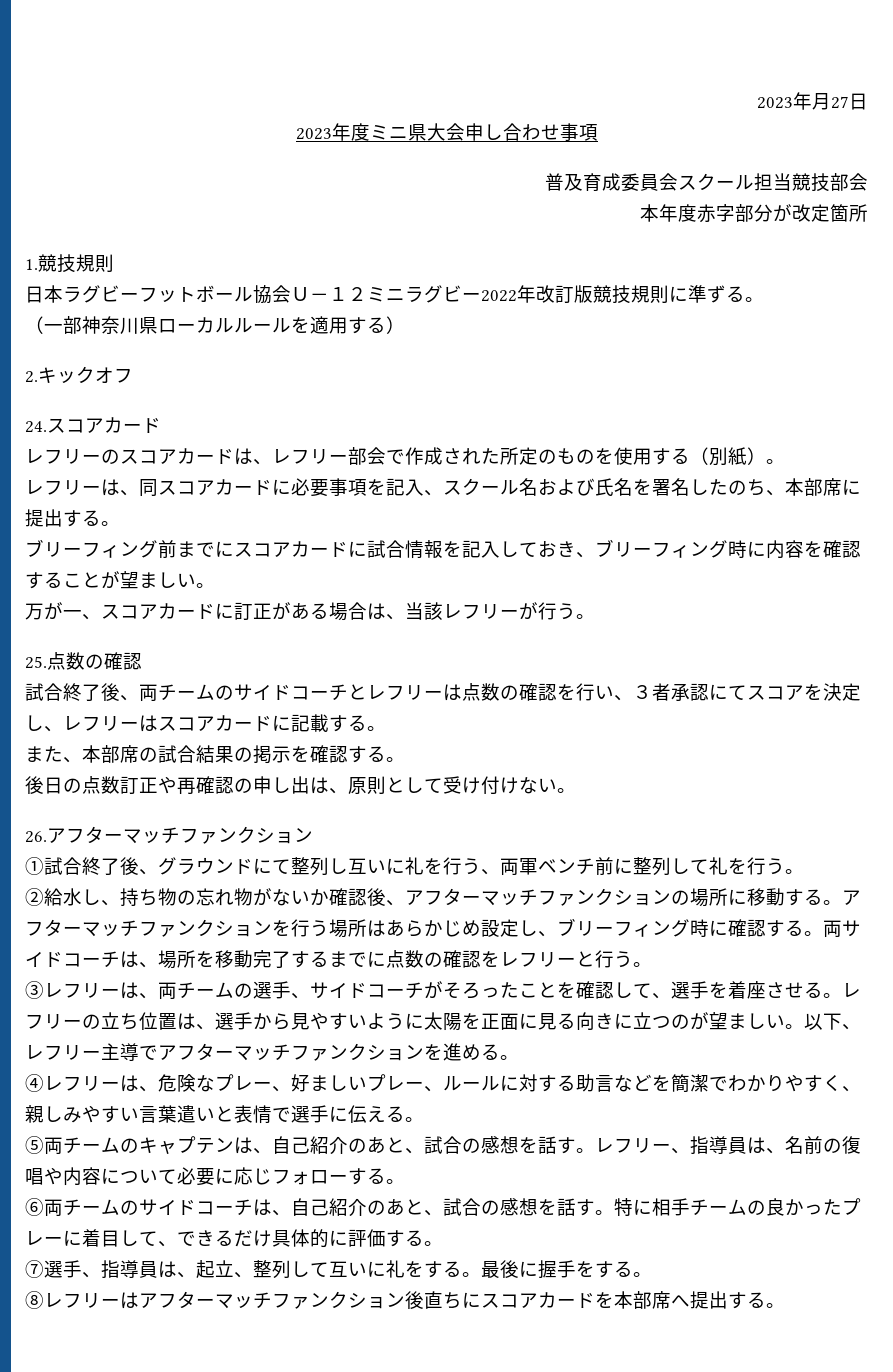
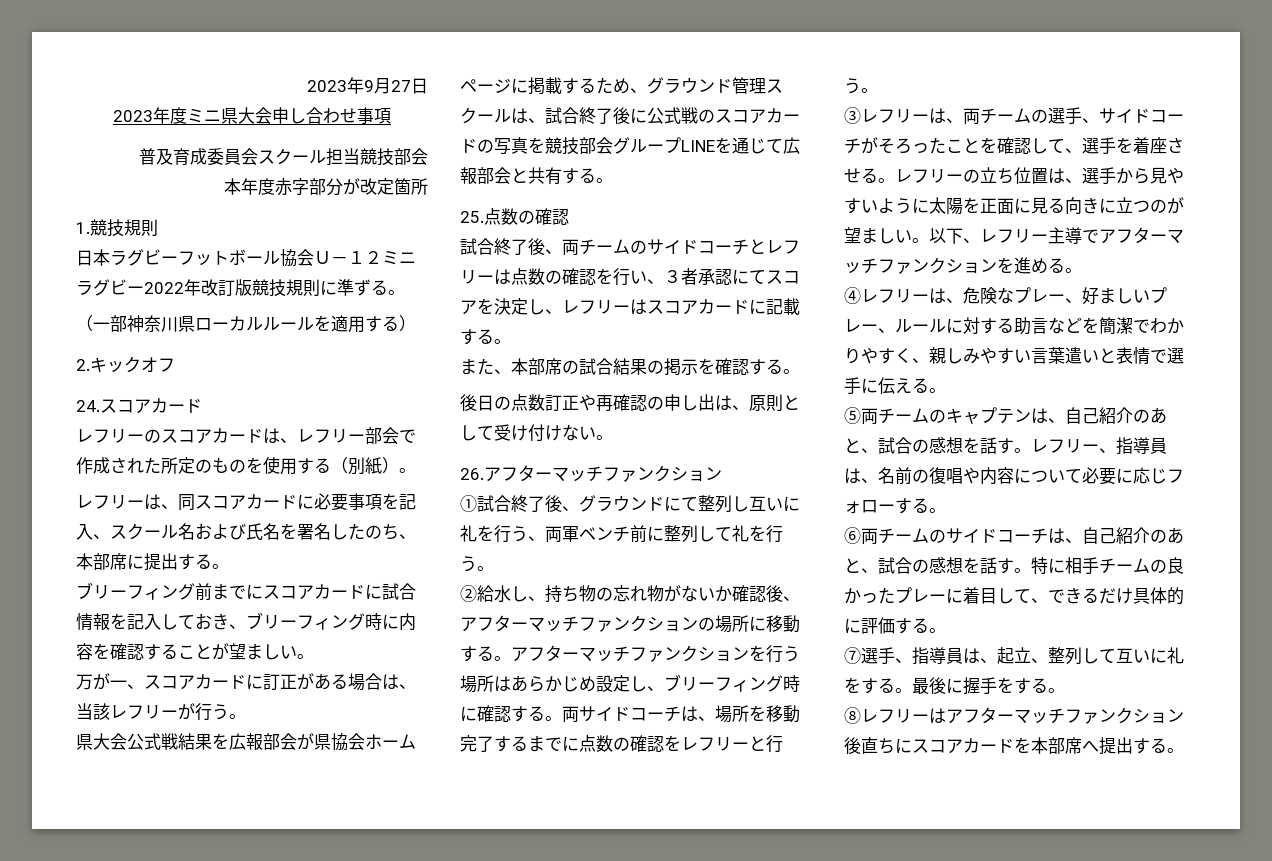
[757,92,812,110] 2023年 -> [307,77,374,94] 2023年9
(595, 616) none -> [76,733,416,751] [460,77,783,95] [460,107,800,124] [460,137,800,155] [460,167,613,185] // 県大会公式戦結果を広報部会が県協会ホームページに掲載するため、グラウンド管理スクールは、試合終了後に公式戦のスコアカードの写真を競技部会グループLINEを通じて広報部会と共有する。

